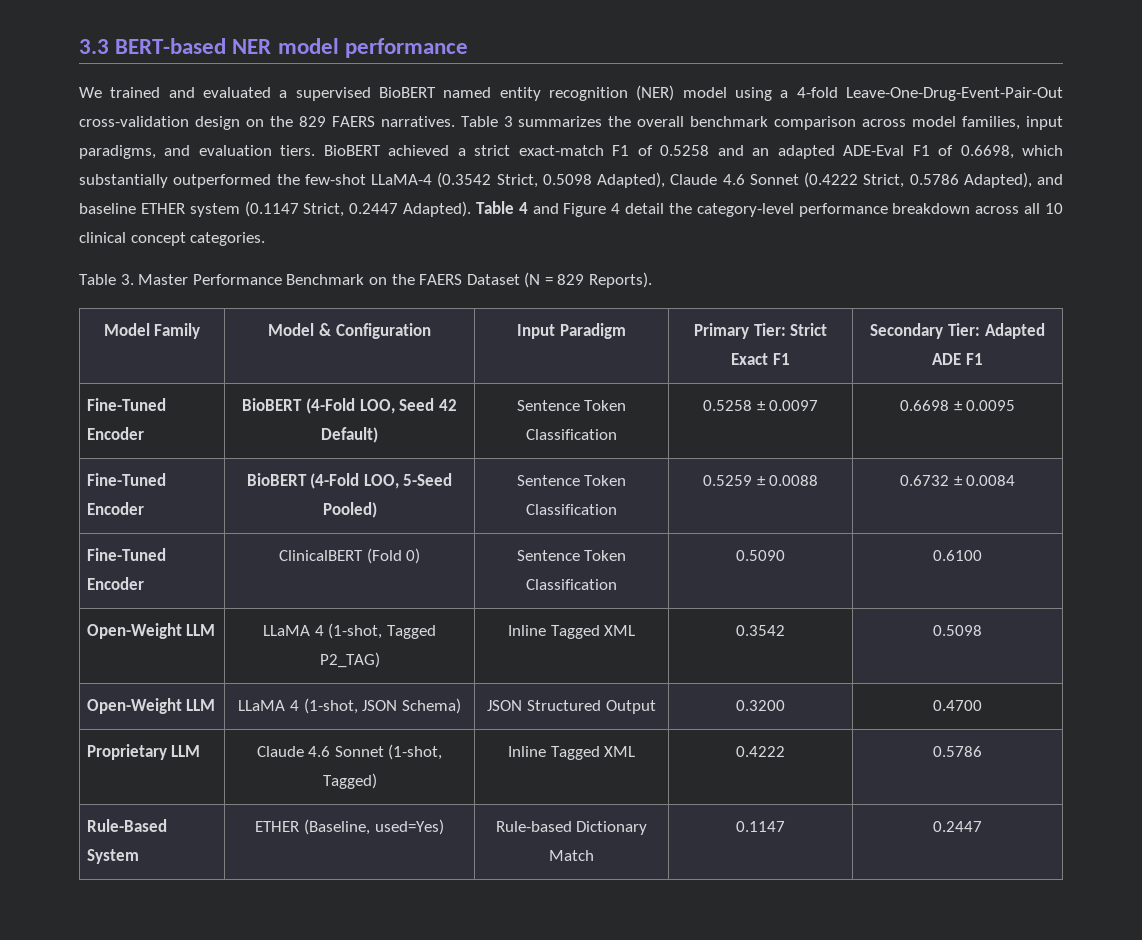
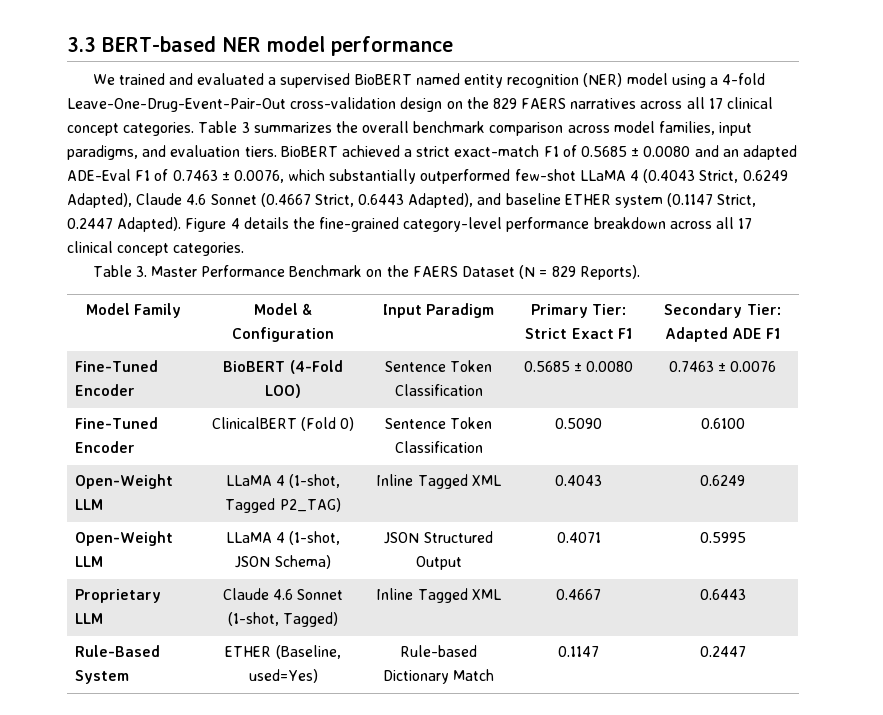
[380,116,455,127] narratives. -> [570,97,774,109] [67,122,195,136] narratives across all 17 clinical concept categories.
[660,145,710,156] 0.5258 -> [581,146,691,157] 0.5685 ± 0.0080
[960,145,1064,159] [79,172,592,188] 0.6698, which substantially outperformed the few-shot LLaMA-4 (0.3542 Strict, 0.5098 -> [172,169,788,184] 0.7463 ± 0.0076, which substantially outperformed few-shot LLaMA 4 (0.4043 Strict, 0.6249
[804,172,959,188] (0.4222 Strict, 0.5786 -> [260,193,405,207] (0.4667 Strict, 0.6443
[475,201,692,217] Table 4 and Figure 4 detail the -> [185,217,400,232] Figure 4 details the fine-grained
[1045,203,1064,214] 10 -> [738,218,753,229] 17
[359,398,457,414] [321,427,378,443] [516,400,627,411] [526,429,617,440] [702,400,819,411] [899,400,1016,411] [86,473,166,486] [86,502,144,515] [246,473,453,489] [322,502,377,518] [516,475,627,486] [526,504,617,515] [702,475,819,486] [899,475,1016,486] LOO, Seed 42 Default) | Sentence Token Classification | 0.5258 ± 0.0097 | 0.6698 ± 0.0095 // Fine-Tuned Encoder | BioBERT (4-Fold LOO, 5-Seed Pooled) | Sentence Token Classification | 0.5259 ± 0.0088 | 0.6732 ± 0.0084 -> [265,384,301,398] [384,360,493,372] [394,384,483,396] [523,361,634,372] [668,361,777,372] LOO) | Sentence Token Classification | 0.5685 ± 0.0080 | 0.7463 ± 0.0076
[736,625,785,636] [933,625,982,636] 0.3542 | 0.5098 -> [555,475,602,486] [700,475,745,486] 0.4043 | 0.6249
[736,700,785,711] [933,700,982,711] 0.3200 | 0.4700 -> [556,532,601,543] [699,532,746,543] 0.4071 | 0.5995
[736,746,785,757] [933,746,982,757] 0.4222 | 0.5786 -> [556,589,601,600] [699,589,746,600] 0.4667 | 0.6443

